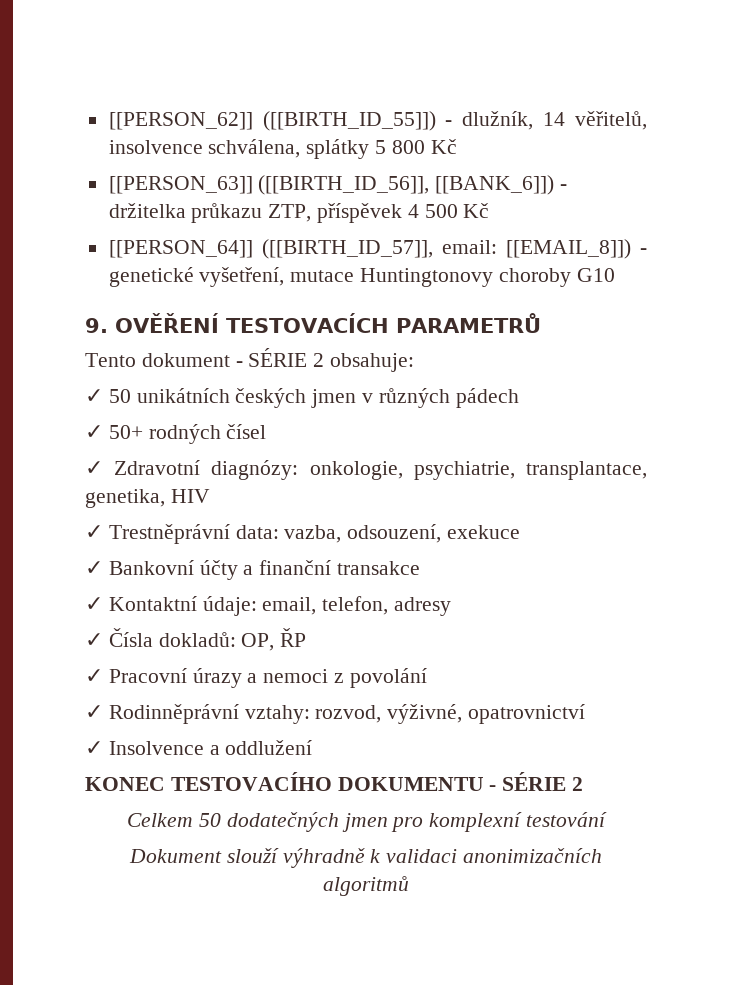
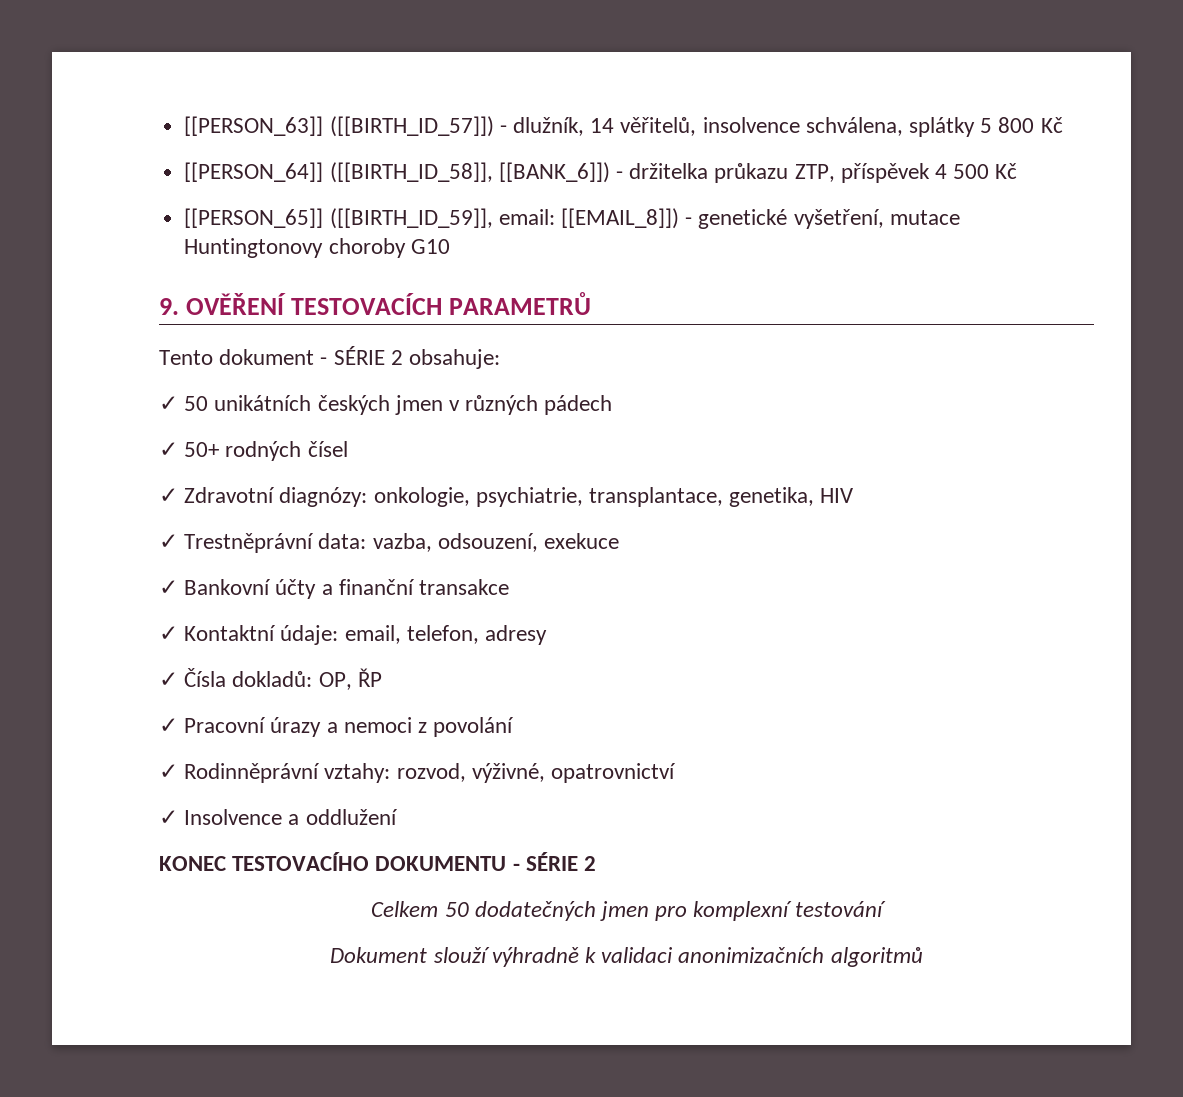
[108,111,436,131] [[PERSON_62]] ([[BIRTH_ID_55]]) -> [184,116,494,137] [[PERSON_63]] ([[BIRTH_ID_57]])
[108,175,430,195] [[PERSON_63]] ([[BIRTH_ID_56]], -> [184,162,493,183] [[PERSON_64]] ([[BIRTH_ID_58]],
[108,239,433,259] [[PERSON_64]] ([[BIRTH_ID_57]], -> [184,208,493,229] [[PERSON_65]] ([[BIRTH_ID_59]],

